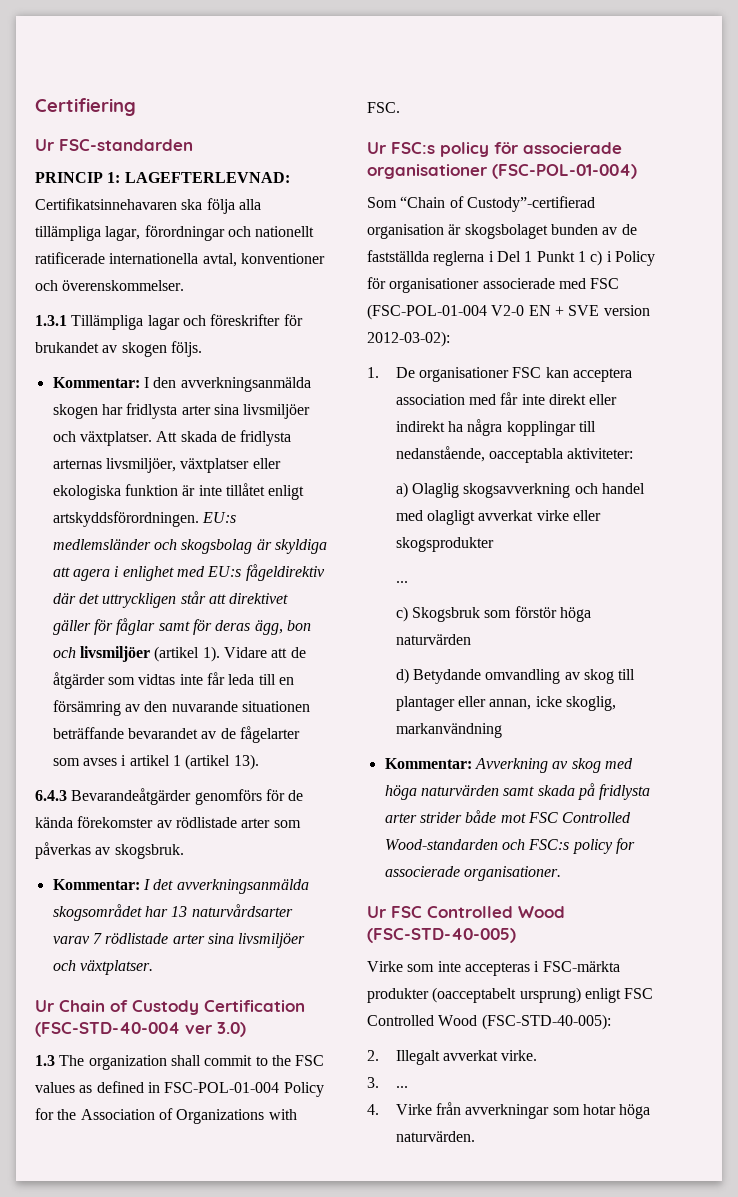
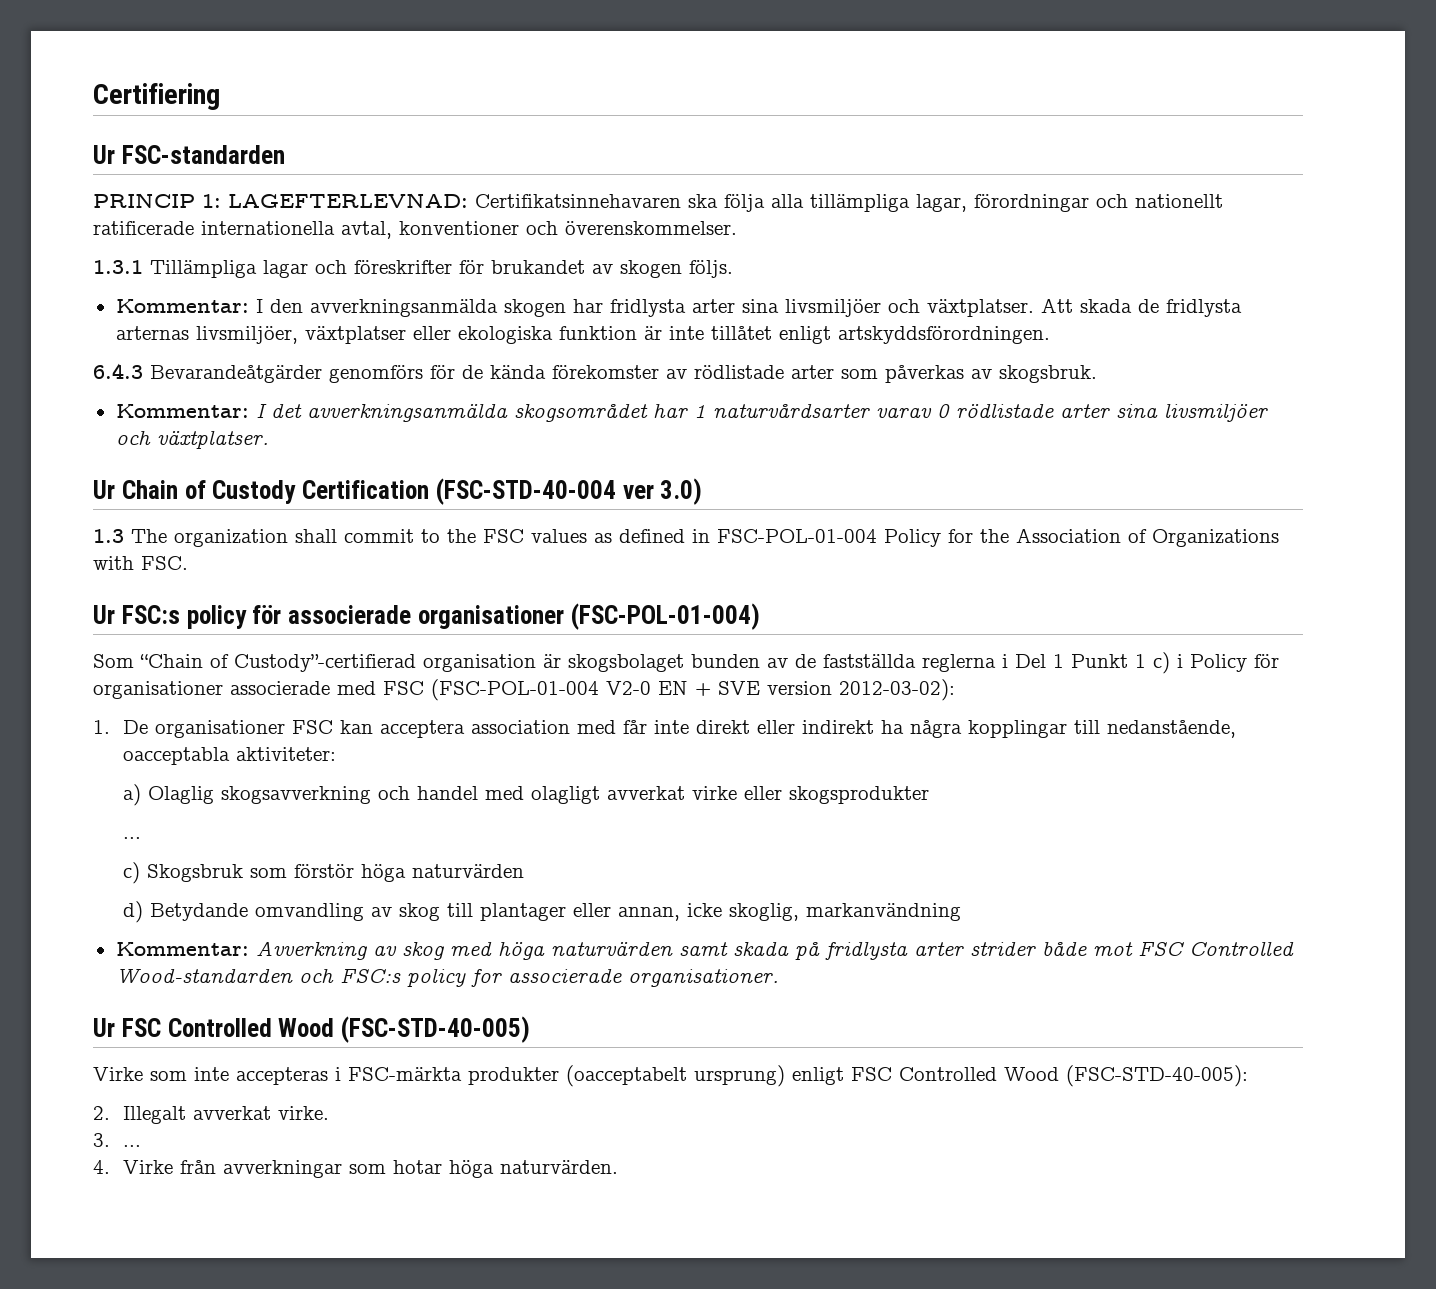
[201,512,236,523] [52,539,327,554] [52,564,325,581] [52,591,289,608] [52,618,311,635] [52,646,306,662] [52,672,294,689] [52,700,310,716] [52,726,300,743] [52,754,259,770] EU:s medlemsländer och skogsbolag är skyldiga att agera i enlighet med EU:s fågeldirektiv där det uttryckligen står att direktivet gäller för fåglar samt för deras ägg, bon och livsmiljöer (artikel 1). Vidare att de åtgärder som vidtas inte får leda till en försämring av den nuvarande situationen beträffande bevarandet av de fågelarter som avses i artikel 1 (artikel 13). -> (1050, 335) none
[171,906,188,917] 13 -> [693,405,706,418] 1
[92,933,102,944] 7 -> [936,404,950,418] 0

